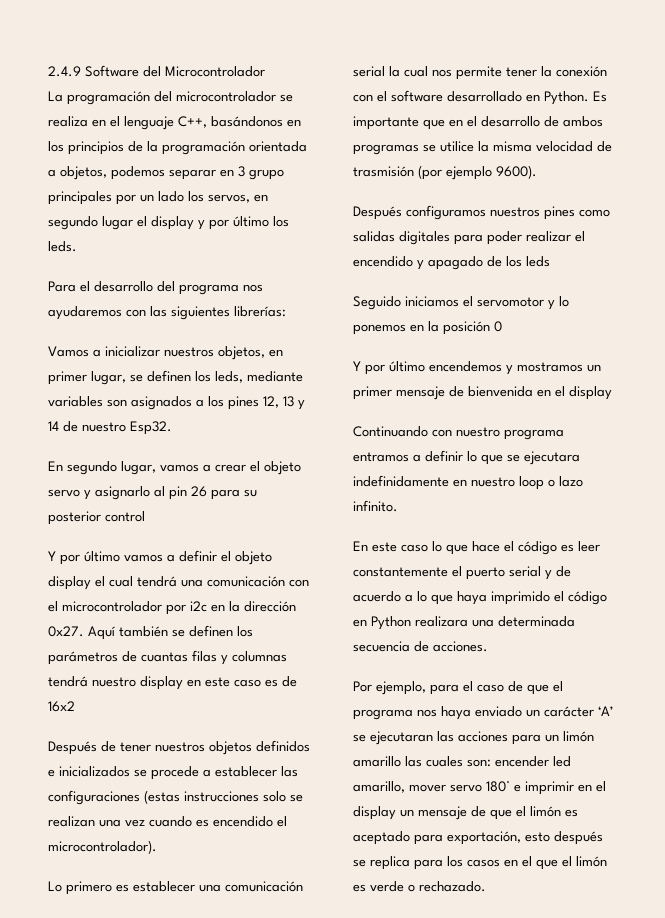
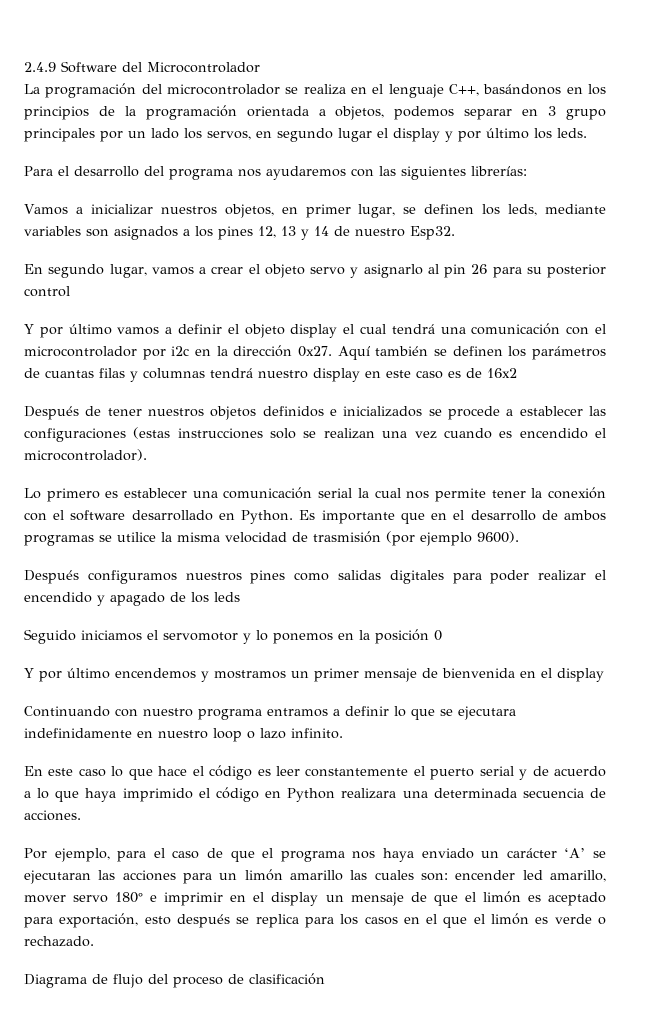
(486, 886) none -> [24,973,325,988] // Diagrama de flujo del proceso de clasificación

